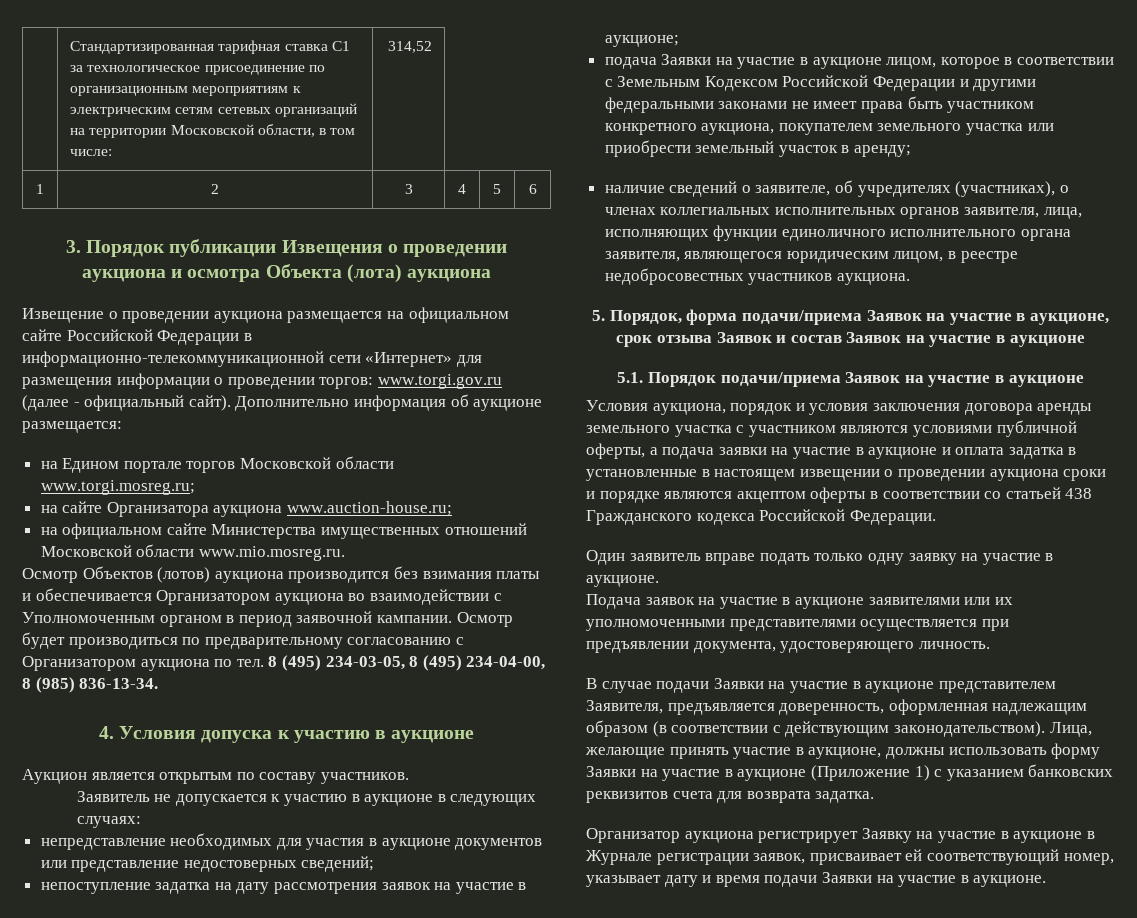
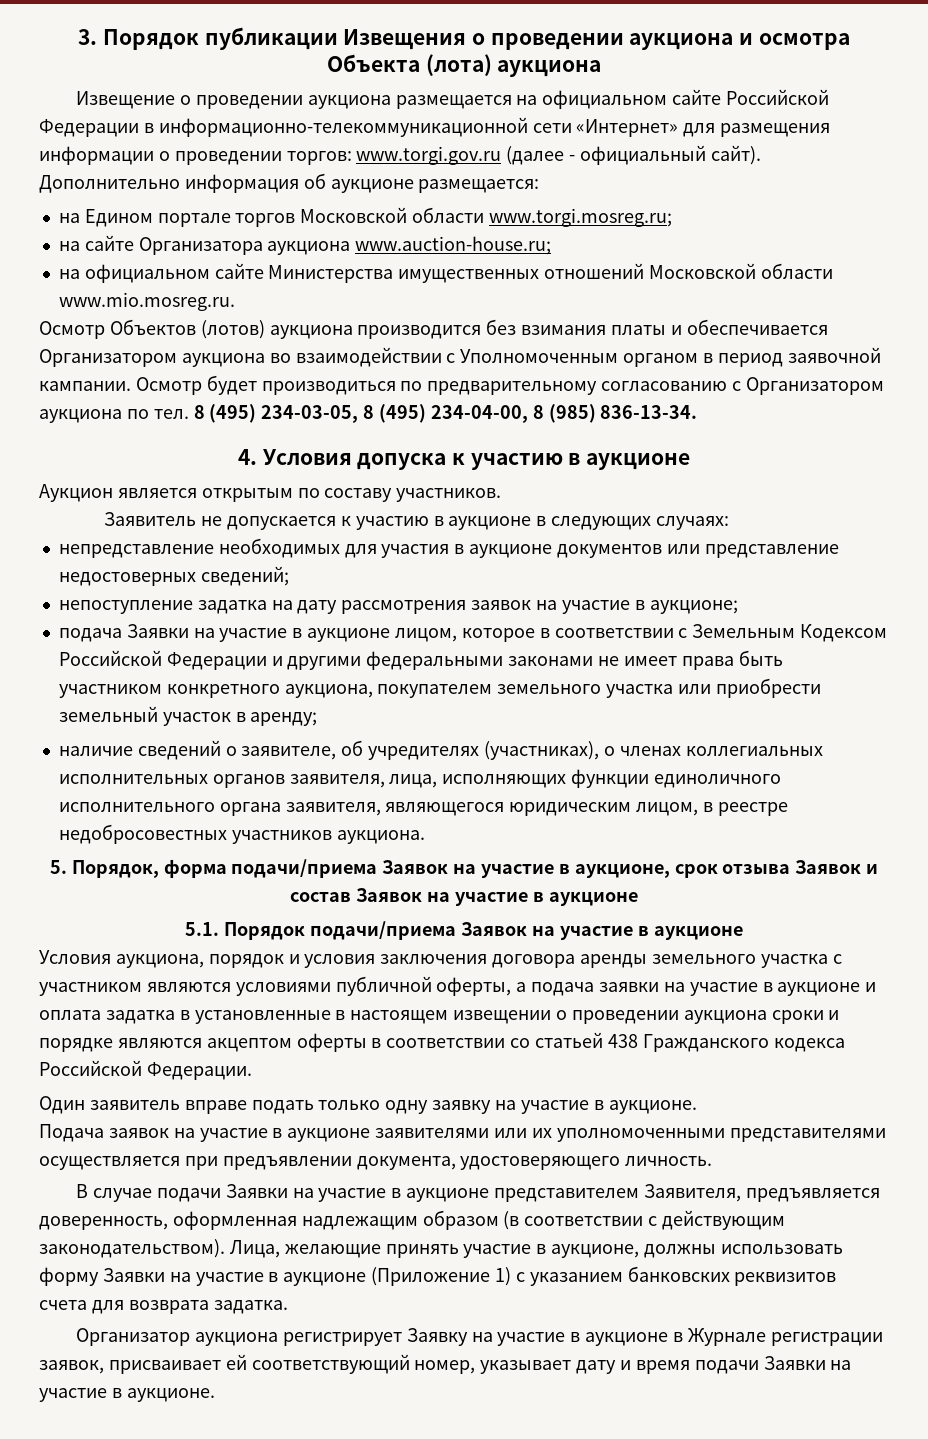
[70,40,350,54] [70,65,325,75] [70,86,301,96] [70,103,357,117] [70,124,356,138] [70,149,113,156] [387,41,432,53] [36,184,44,194] [211,184,219,194] [404,184,413,194] [458,184,466,194] [493,184,501,194] [528,184,537,194] | Стандартизированная тарифная ставка С1 за технологическое присоединение по организационным мероприятиям к электрическим сетям сетевых организаций на территории Московской области, в том числе: | 314,52 // 1 | 2 | 3 | 4 | 5 | 6 // -> (78, 37) none

